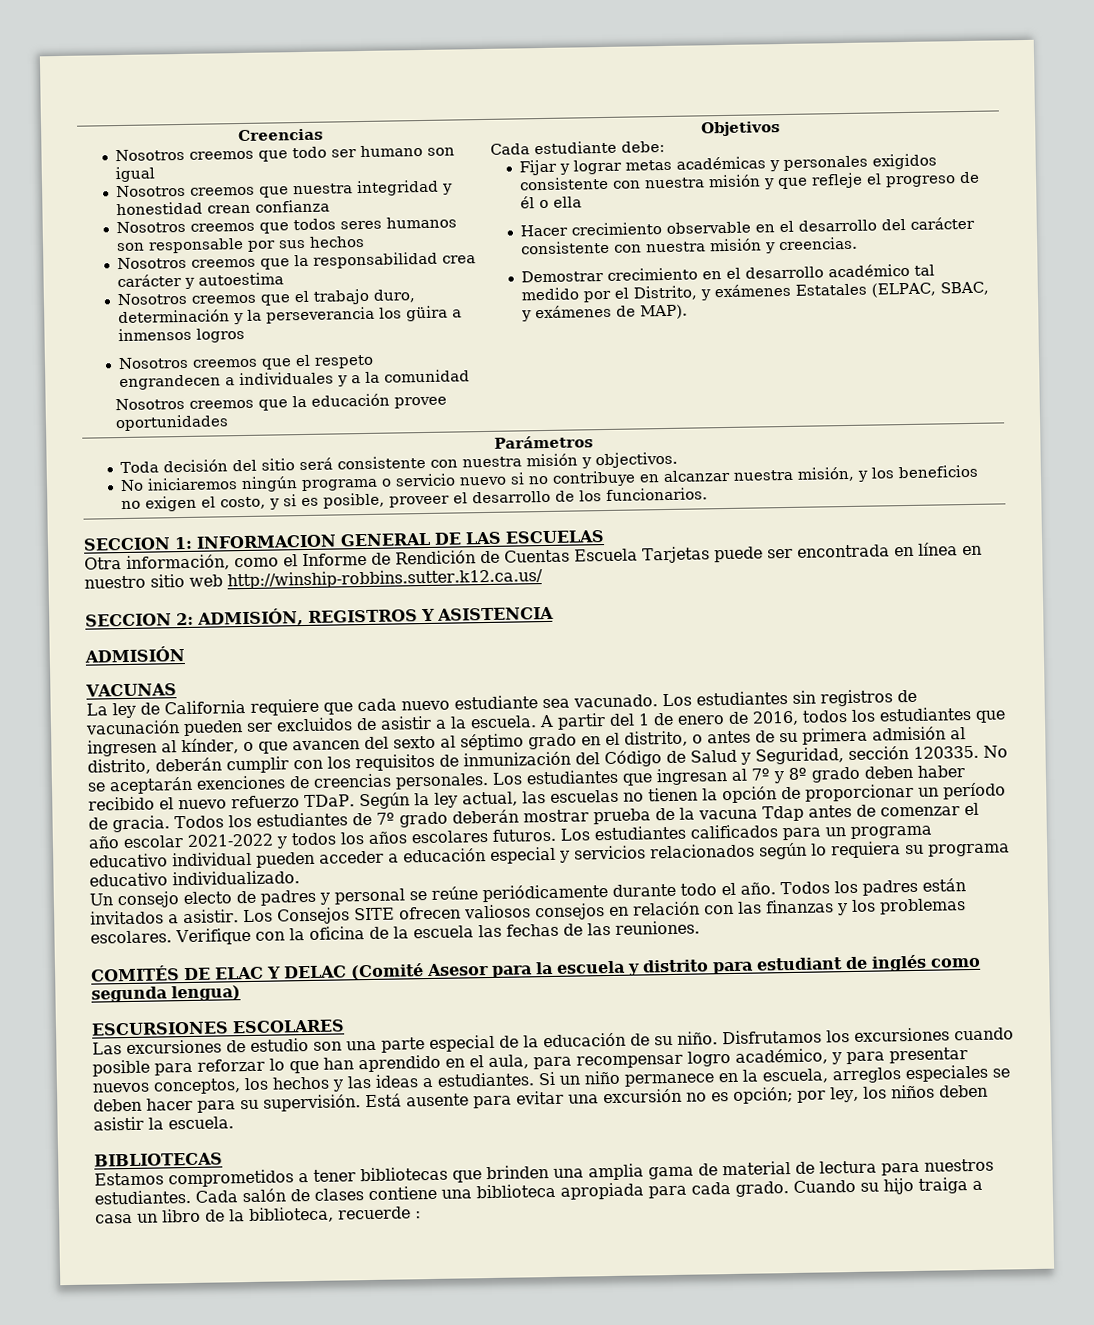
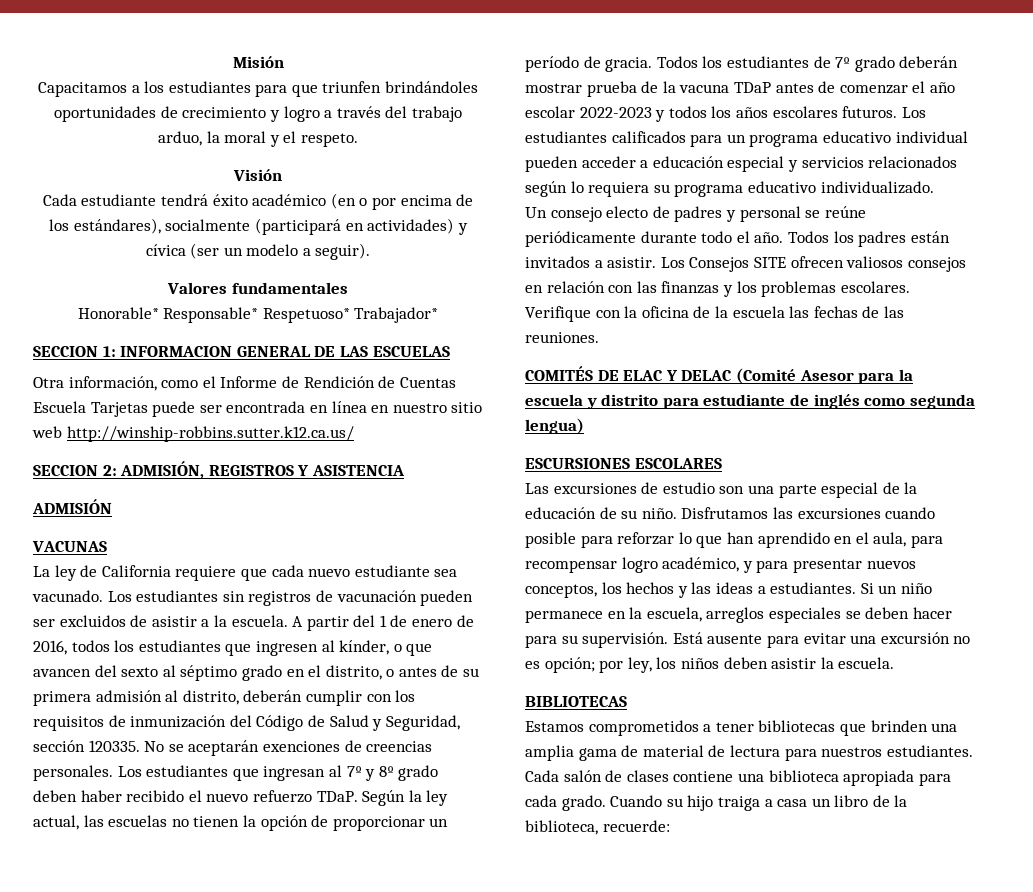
[237,128,323,142] [114,144,455,162] [114,166,155,183] [115,179,453,198] [115,199,330,216] [115,216,457,234] [115,235,365,254] [116,251,476,270] [116,272,284,289] [116,288,416,306] [117,305,462,325] [117,327,245,343] [117,354,374,370] [118,369,470,391] [115,393,448,411] [115,414,230,432] [701,121,780,137] [490,140,666,155] [518,153,937,176] [518,171,980,191] [519,196,582,209] [519,216,975,237] [520,236,858,255] [520,263,935,283] [520,281,989,303] [520,304,688,322] [494,435,593,449] [119,451,678,474] [119,464,978,493] [120,487,708,512] Creencias // Nosotros creemos que todo ser humano son igual // Nosotros creemos que nuestra integridad y honestidad crean confianza // Nosotros creemos que todos seres humanos son responsable por sus hechos // Nosotros creemos que la responsabilidad crea carácter y autoestima // Nosotros creemos que el trabajo duro, determinación y la perseverancia los güira a inmensos logros // Nosotros creemos que el respeto engrandecen a individuales y a la comunidad // Nosotros creemos que la educación provee oportunidades | Objetivos // Cada estudiante debe: // Fijar y lograr metas académicas y personales exigidos consistente con nuestra misión y que refleje el progreso de él o ella // Hacer crecimiento observable en el desarrollo del carácter consistente con nuestra misión y creencias. // Demostrar crecimiento en el desarrollo académico tal medido por el Distrito, y exámenes Estatales (ELPAC, SBAC, y exámenes de MAP). // Parámetros // Toda decisión del sitio será consistente con nuestra misión y objectivos. // No iniciaremos ningún programa o servicio nuevo si no contribuye en alcanzar nuestra misión, y los beneficios no exigen el costo, y si es posible, proveer el desarrollo de los funcionarios. -> [232,56,284,68] [37,81,479,97] [54,106,462,122] [158,131,358,147] [233,169,282,181] [42,193,474,210] [49,218,468,235] [145,243,371,260] [167,282,348,294] [77,307,439,323] Misión // Capacitamos a los estudiantes para que triunfen brindándoles oportunidades de crecimiento y logro a través del trabajo arduo, la moral y el respeto. // Visión // Cada estudiante tendrá éxito académico (en o por encima de los estándares), socialmente (participará en actividades) y cívica (ser un modelo a seguir). // Valores fundamentales // Honorable* Responsable* Respetuoso* Trabajador*
[761,805,804,822] Tdap -> [733,82,771,93] TDaP
[187,833,273,847] 2021-2022 -> [579,107,652,118] 2022-2023
[756,957,843,971] estudiant -> [703,394,786,406] estudiante
[826,1030,850,1043] los -> [772,507,793,519] las
[338,1206,421,1220] recuerde : -> [602,820,670,832] recuerde:

